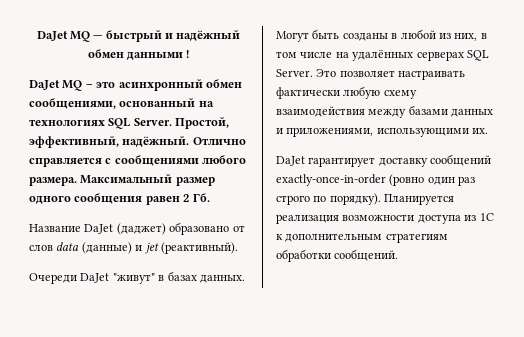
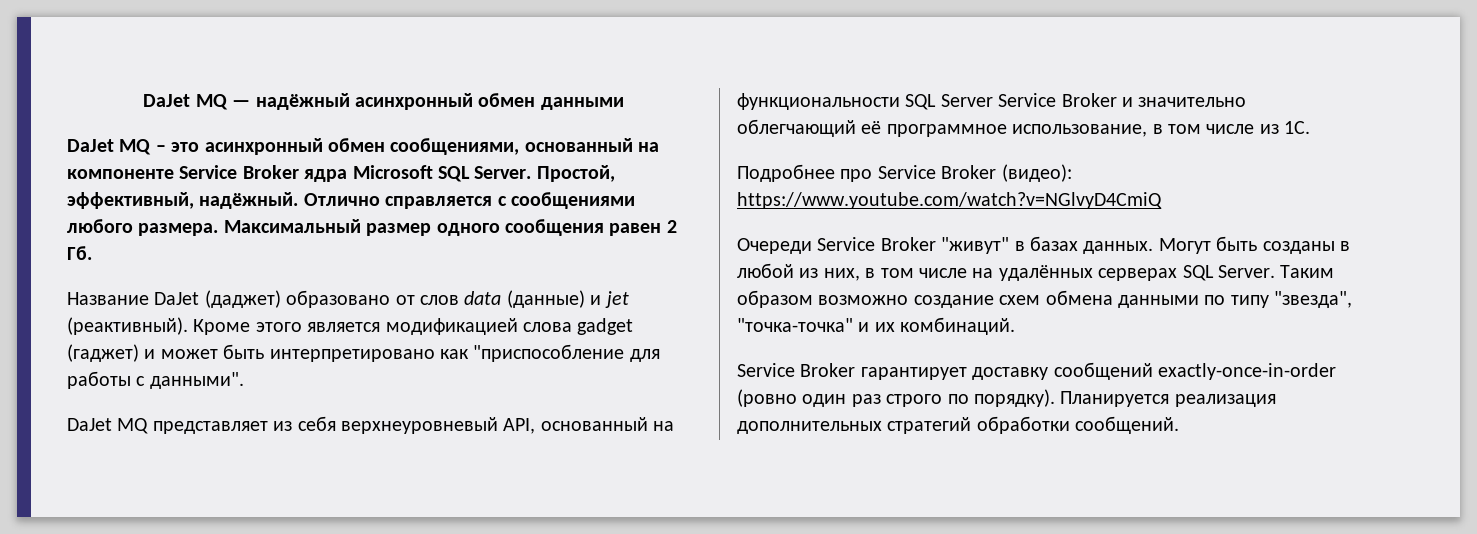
[105,30,241,42] быстрый и надёжный -> [255,93,473,110] надёжный асинхронный
[186,50,190,58] ! -> (624, 103) none
[29,119,105,126] технологиях -> [67,165,433,182] компоненте Service Broker ядра Microsoft
(238, 248) none -> [193,318,634,335] [67,344,660,362] [67,371,244,389] [67,416,675,434] [737,93,1247,110] [737,119,1311,137] [737,164,1072,182] [737,192,1162,209] Кроме этого является модификацией слова gadget (гаджет) и может быть интерпретировано как "приспособление для работы с данными". // DaJet MQ представляет из себя верхнеуровневый API, основанный на функциональности SQL Server Service Broker и значительно облегчающий её программное использование, в том числе из 1С. // Подробнее про Service Broker (видео): https://www.youtube.com/watch?v=NGlvyD4CmiQ
[80,273,110,283] DaJet -> [817,237,936,251] Service Broker
[316,69,466,80] [276,86,417,99] [276,105,494,118] [276,127,489,137] [276,156,305,166] Это позволяет настраивать фактически любую схему взаимодействия между базами данных и приложениями, использующими их. // DaJet -> [1280,265,1335,278] [737,290,1353,308] [737,317,1016,335] [737,363,856,377] Таким образом возможно создание схем обмена данными по типу "звезда", "точка-точка" и их комбинаций. // Service Broker
[342,213,494,224] [276,233,448,243] возможности доступа из 1С к дополнительным стратегиям -> [737,417,972,434] дополнительных стратегий

